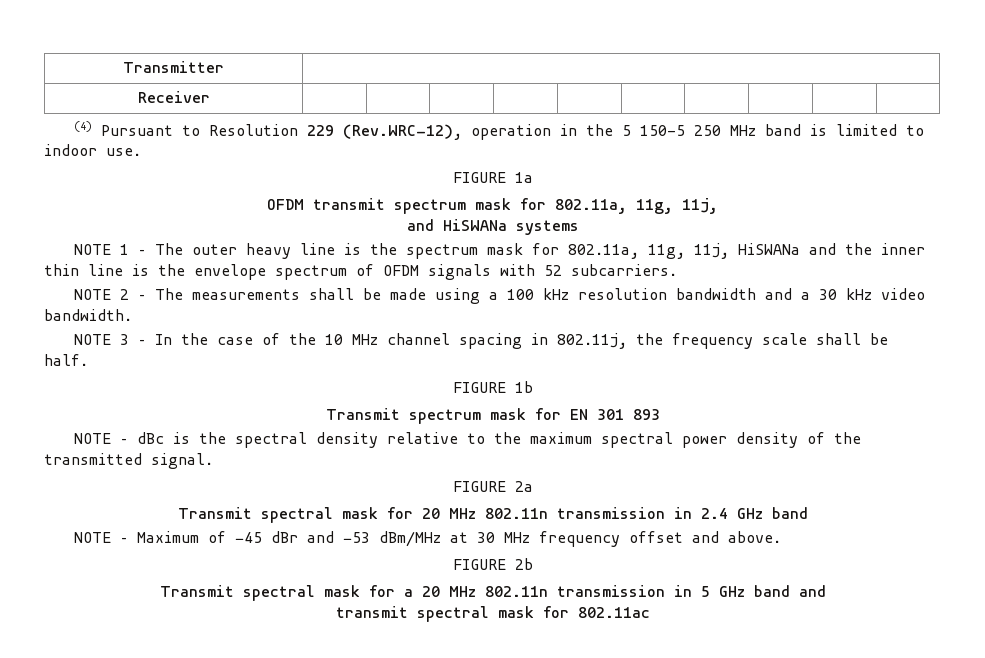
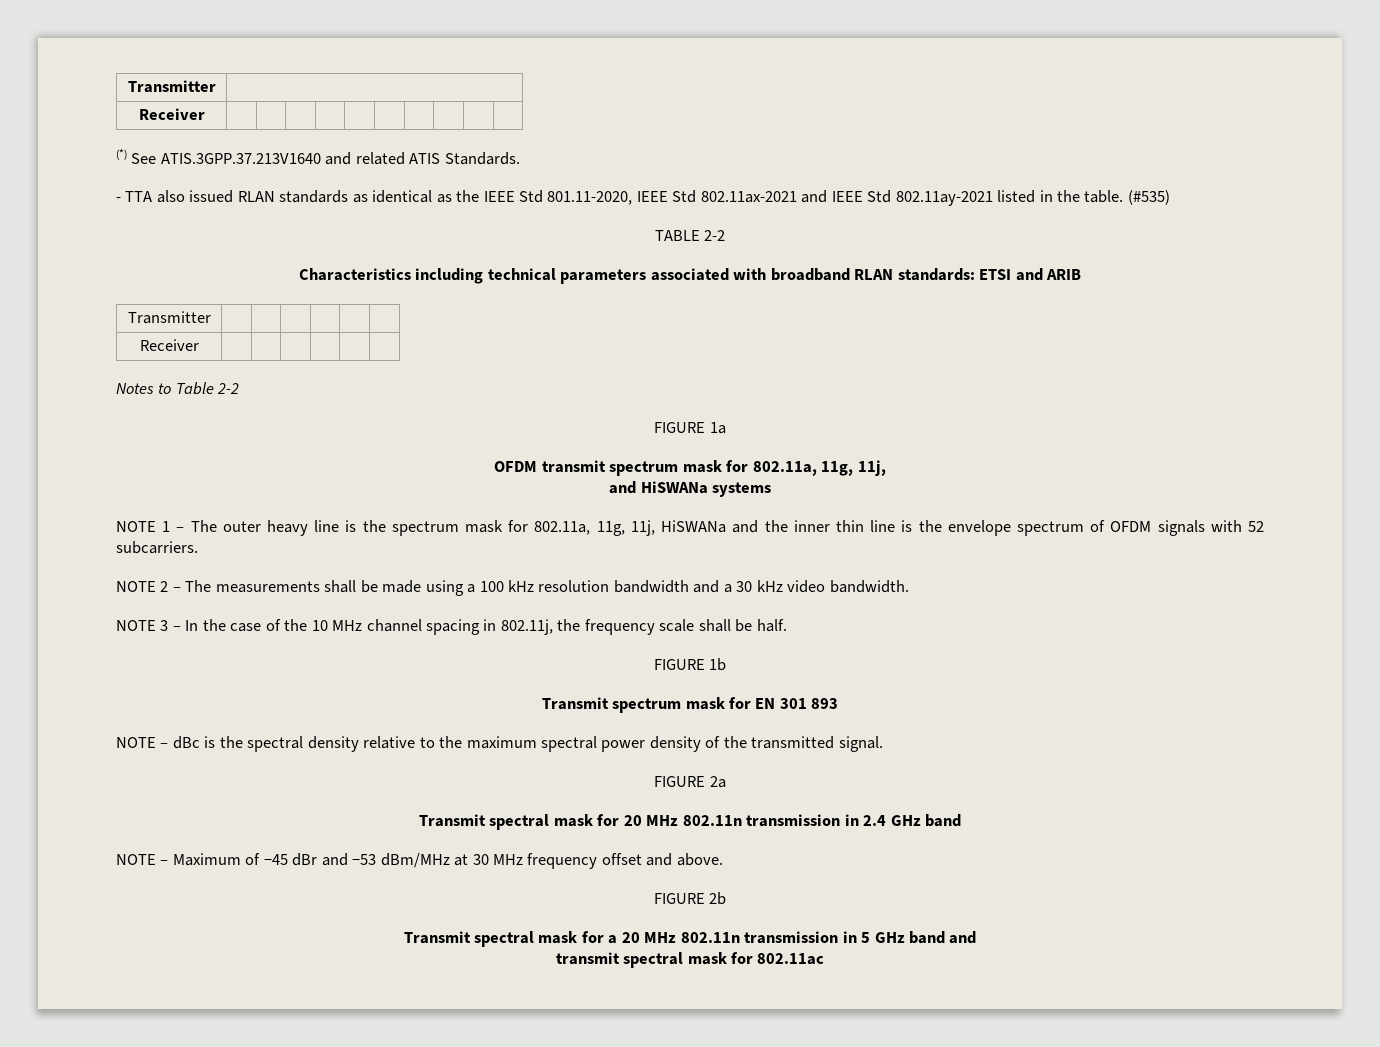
[74,121,925,140] [44,144,141,156] (4) Pursuant to Resolution 229 (Rev.WRC-12), operation in the 5 150-5 250 MHz band is limited to indoor use. -> [116,149,520,165] [116,190,1170,206] [654,230,726,241] [298,268,1082,284] [127,311,211,324] [139,339,199,351] [116,382,240,395] (*) See ATIS.3GPP.37.213V1640 and related ATIS Standards. // - TTA also issued RLAN standards as identical as the IEEE Std 801.11-2020, IEEE Std 802.11ax-2021 and IEEE Std 802.11ay-2021 listed in the table. (#535) // TABLE 2-2 // Characteristics including technical parameters associated with broadband RLAN standards: ETSI and ARIB // Transmitter | | | | | | // Receiver | | | | | | // Notes to Table 2-2

